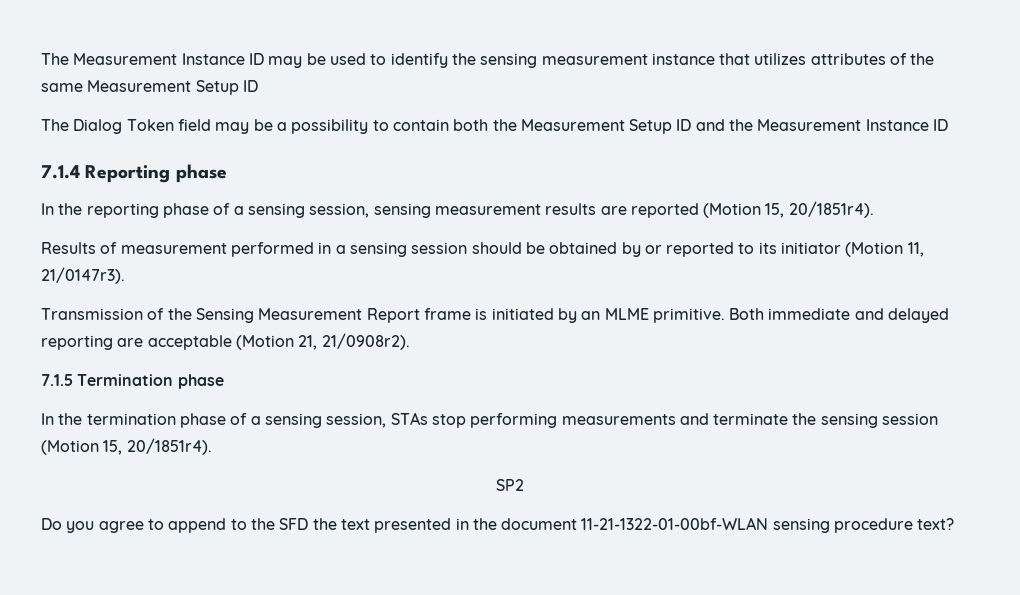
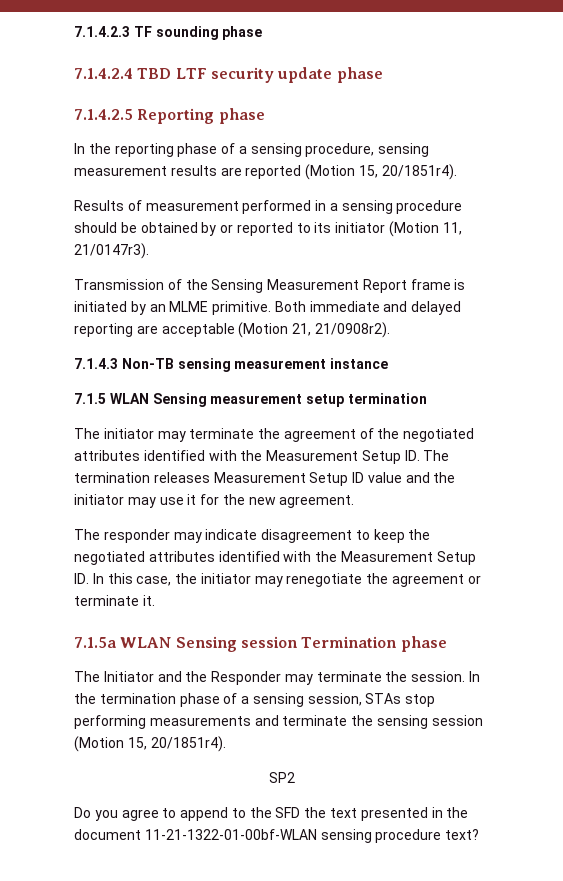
[41,53,935,68] [41,80,258,95] [41,119,949,134] [41,165,80,179] The Measurement Instance ID may be used to identify the sensing measurement instance that utilizes attributes of the same Measurement Setup ID // The Dialog Token field may be a possibility to contain both the Measurement Setup ID and the Measurement Instance ID // 7.1.4 -> [74,26,263,40] [74,67,383,83] [74,109,133,120] 7.1.4.2.3 TF sounding phase // 7.1.4.2.4 TBD LTF security update phase // 7.1.4.2.5
[309,203,370,218] session, -> [305,143,375,157] procedure,
[411,242,468,254] session -> [396,200,463,214] procedure
[41,374,224,389] 7.1.5 Termination phase // -> [74,358,389,372] [74,393,427,407] [74,428,475,442] [74,450,450,464] [74,472,456,486] [74,494,355,508] [74,529,431,543] [74,551,476,565] [74,573,481,587] [74,595,155,606] [74,636,447,652] [74,671,466,685] 7.1.4.3 Non-TB sensing measurement instance // 7.1.5 WLAN Sensing measurement setup termination // The initiator may terminate the agreement of the negotiated attributes identified with the Measurement Setup ID. The termination releases Measurement Setup ID value and the initiator may use it for the new agreement. // The responder may indicate disagreement to keep the negotiated attributes identified with the Measurement Setup ID. In this case, the initiator may renegotiate the agreement or terminate it. // 7.1.5a WLAN Sensing session Termination phase // The Initiator and the Responder may terminate the session.

